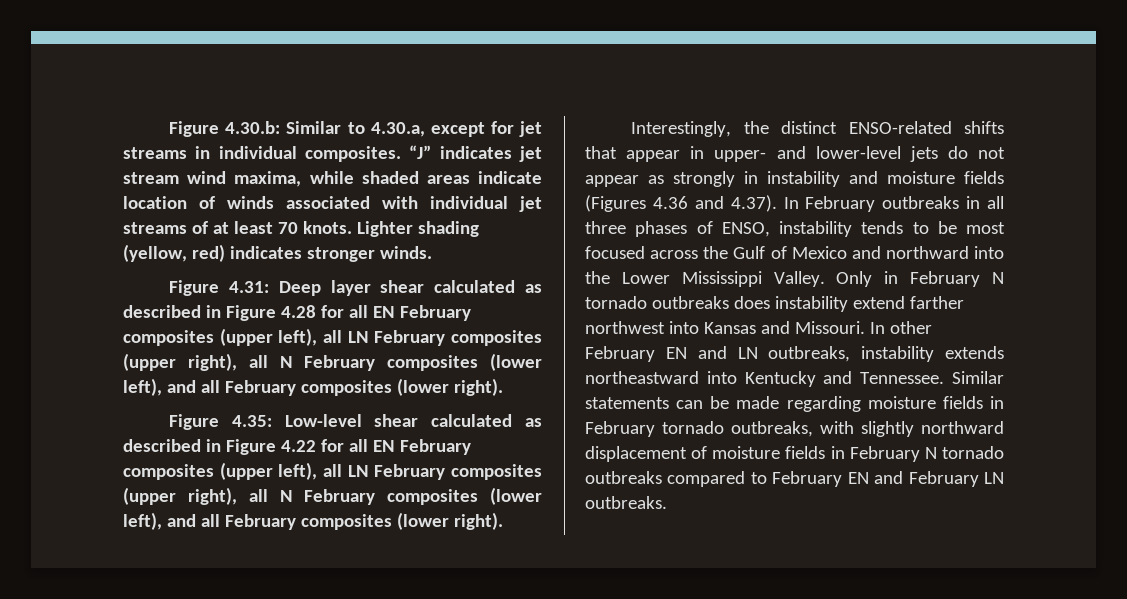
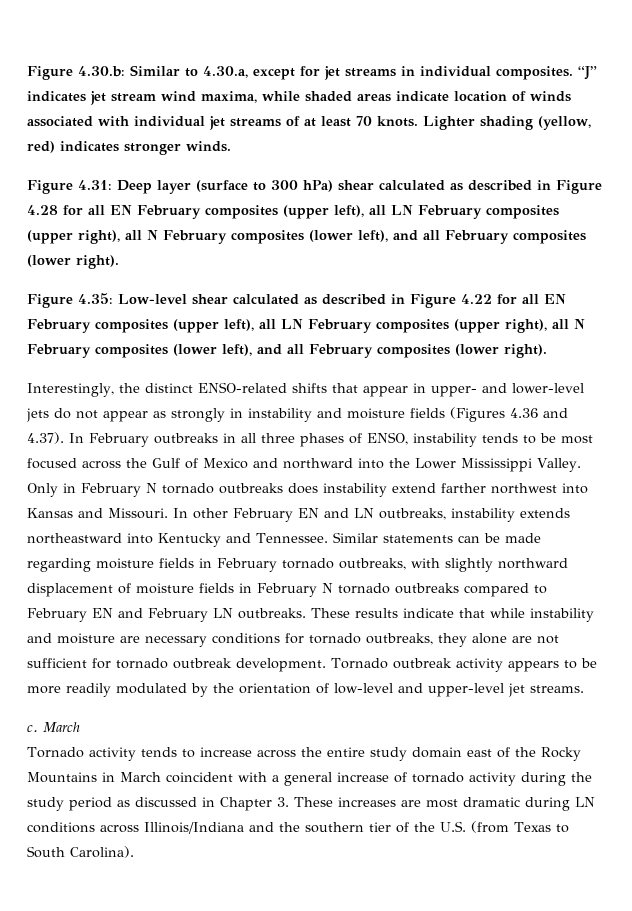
(371, 288) none -> [196,180,333,192] (surface to 300 hPa)
(667, 502) none -> [311,608,594,622] [27,633,559,647] [27,658,597,672] [27,683,584,697] [27,722,80,732] [27,747,581,761] [27,772,592,786] [27,797,595,811] [27,821,569,834] [27,846,134,858] These results indicate that while instability and moisture are necessary conditions for tornado outbreaks, they alone are not sufficient for tornado outbreak development. Tornado outbreak activity appears to be more readily modulated by the orientation of low-level and upper-level jet streams. // c. March // Tornado activity tends to increase across the entire study domain east of the Rocky Mountains in March coincident with a general increase of tornado activity during the study period as discussed in Chapter 3. These increases are most dramatic during LN conditions across Illinois/Indiana and the southern tier of the U.S. (from Texas to South Carolina).

